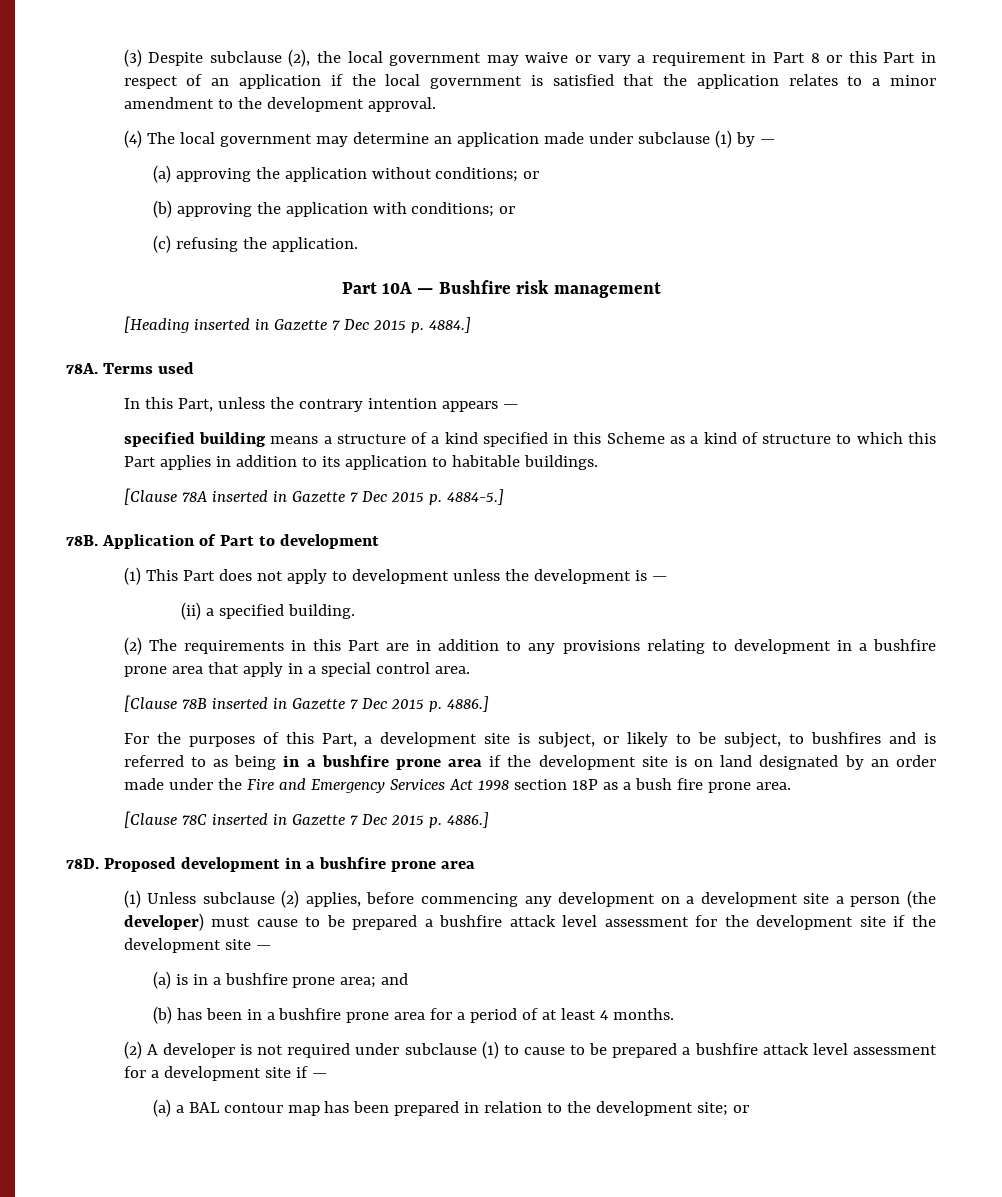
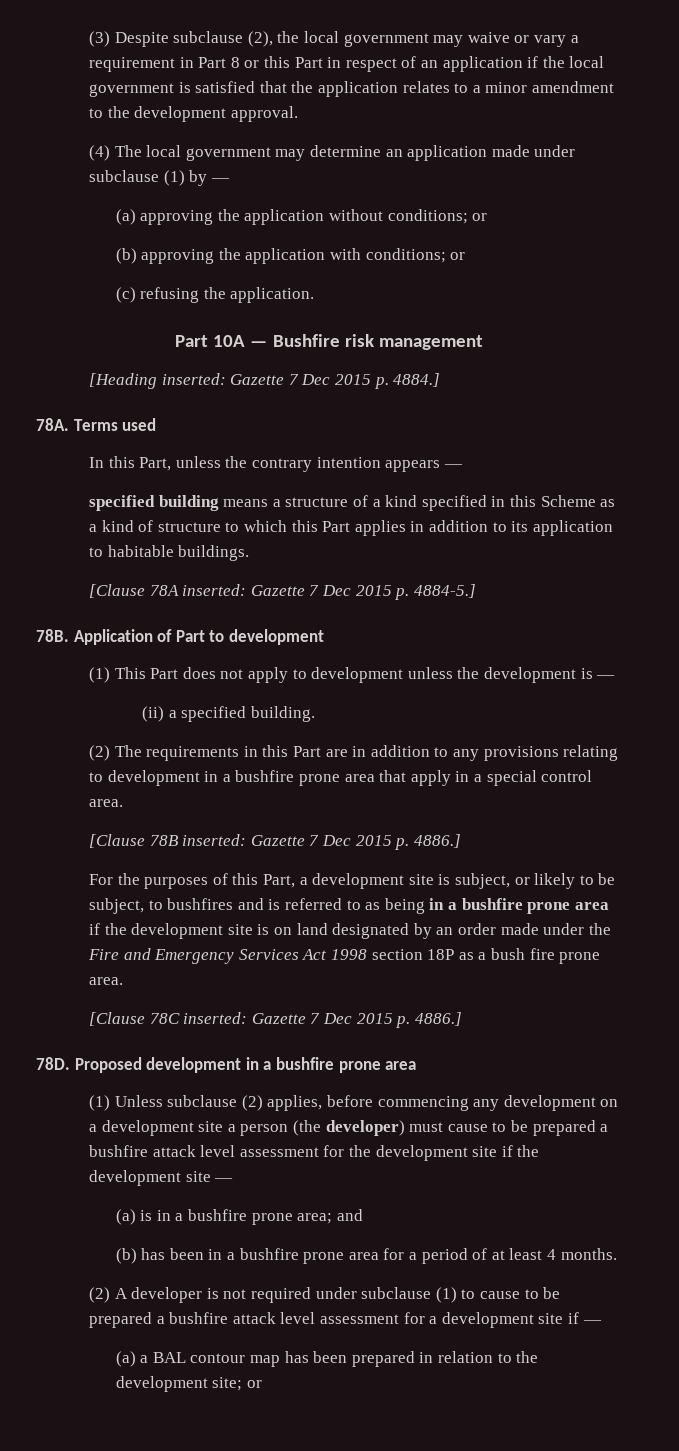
[193,318,269,330] inserted in -> [161,373,226,385] inserted:
[211,490,287,502] inserted in -> [182,584,247,596] inserted:
[211,697,287,709] inserted in -> [182,834,247,846] inserted:
[211,813,287,825] inserted in -> [183,1012,248,1024] inserted:

